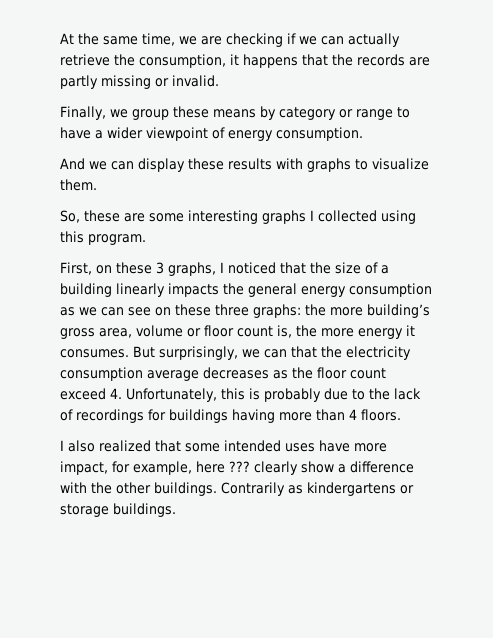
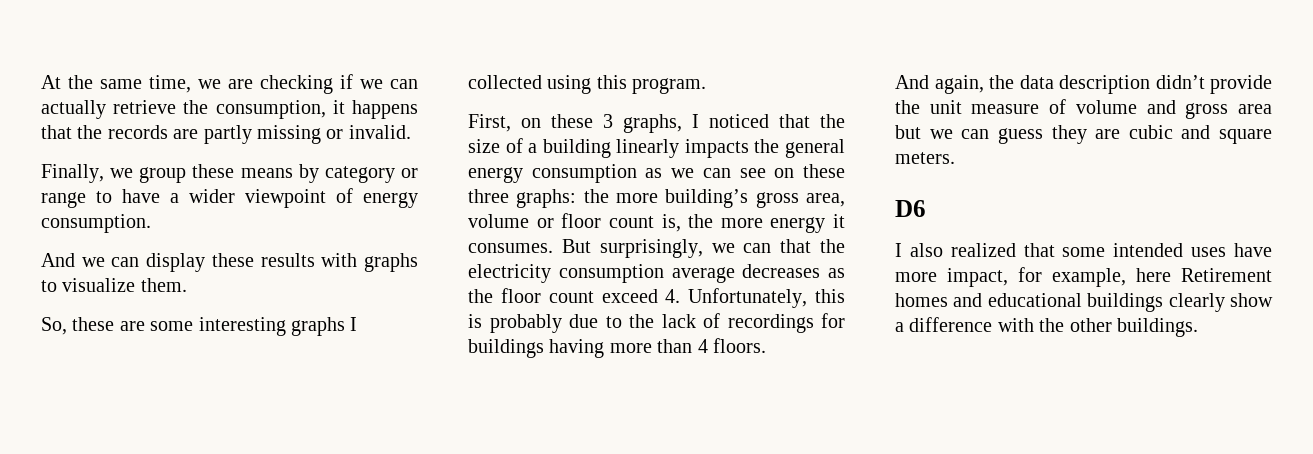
(401, 415) none -> [895,75,1272,94] [895,99,1272,119] [895,125,1272,144] [895,152,955,164] [895,200,926,217] // And again, the data description didn’t provide the unit measure of volume and gross area but we can guess they are cubic and square meters. // D6
[229,461,250,472] ??? -> [1181,268,1272,282] [895,293,1164,312] Retirement homes and educational buildings
[221,482,414,496] [60,503,176,517] Contrarily as kindergartens or storage buildings. -> (1198, 327) none

